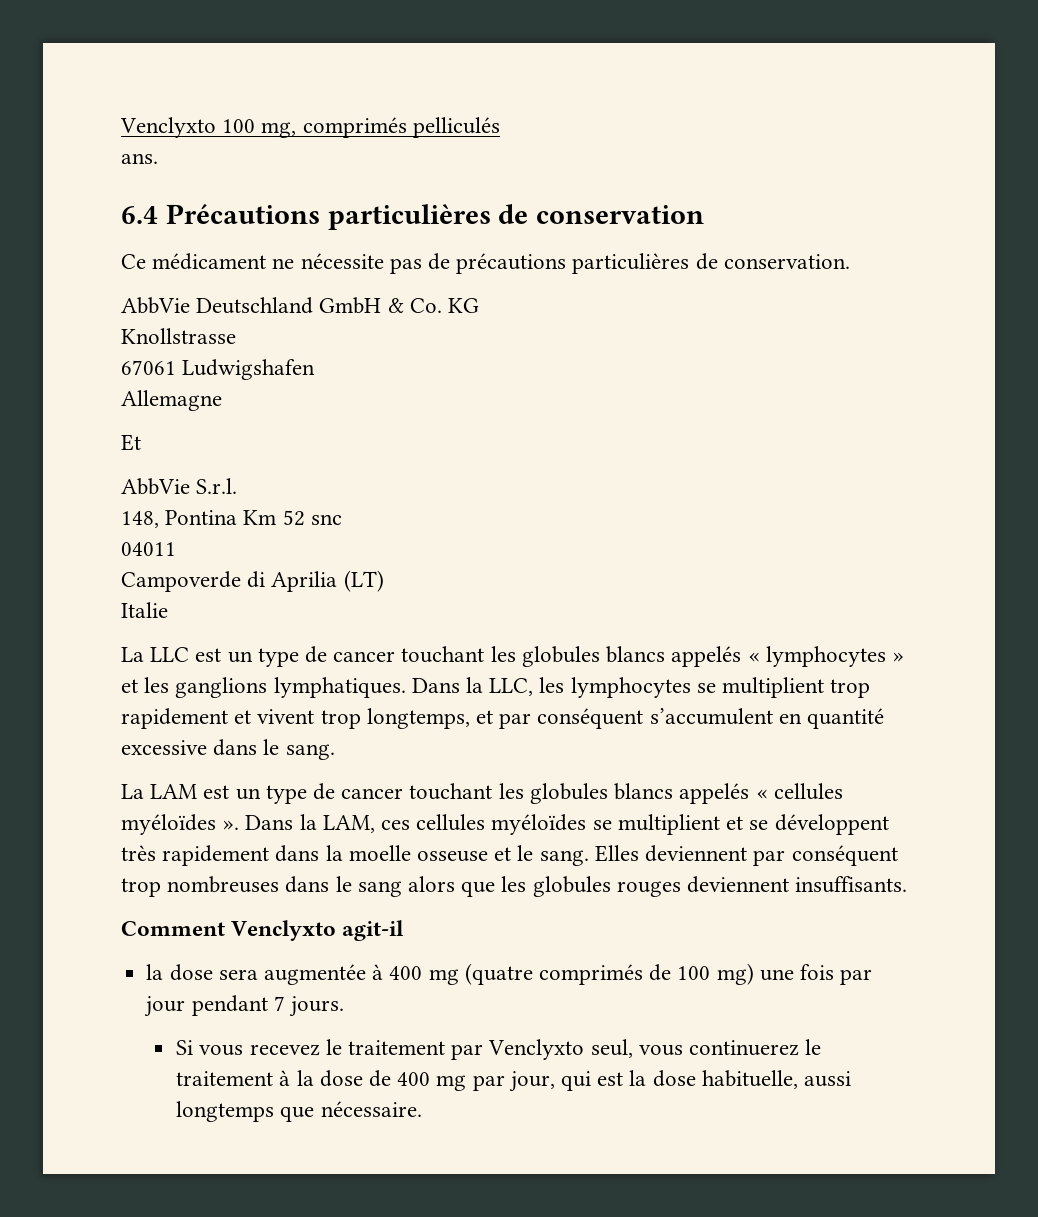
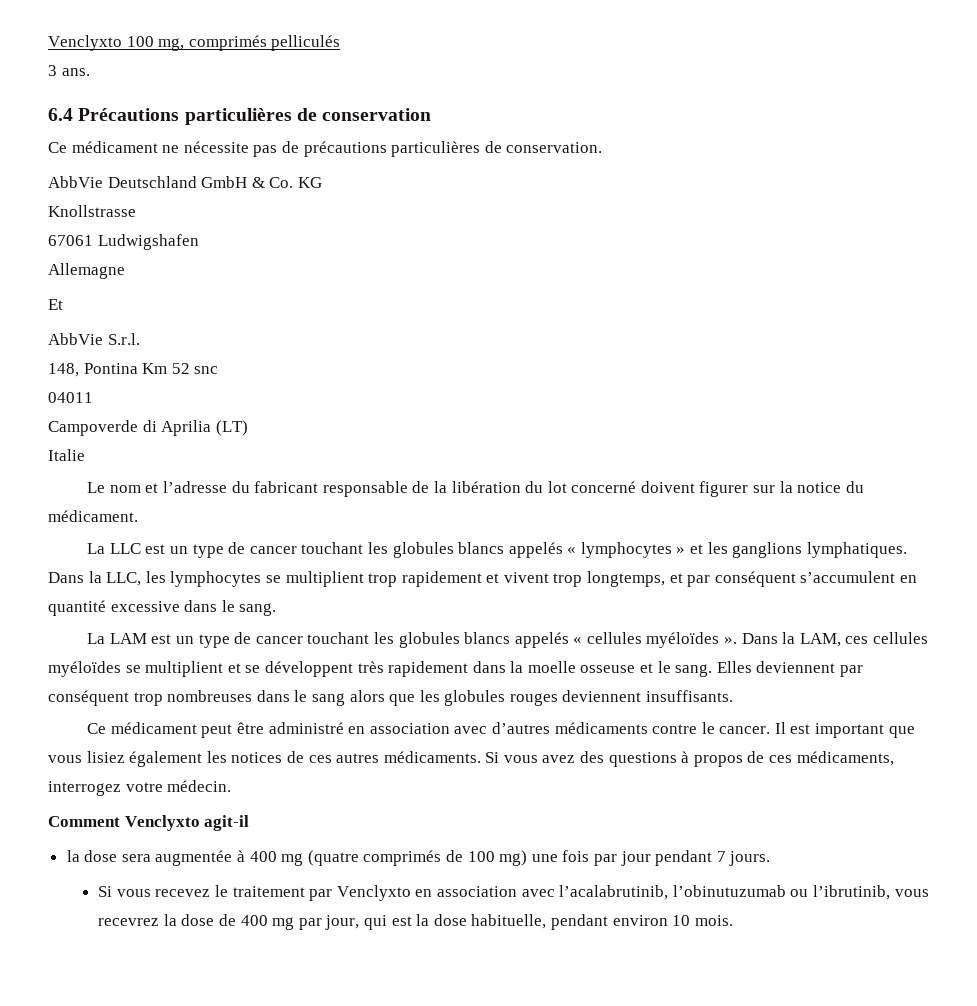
(500, 127) none -> [48,65,57,76] 3
(168, 610) none -> [87,481,864,497] [48,510,138,522] // Le nom et l’adresse du fabricant responsable de la libération du lot concerné doivent figurer sur la notice du médicament.
(908, 884) none -> [87,722,915,738] [48,751,894,767] [48,780,232,796] // Ce médicament peut être administré en association avec d’autres médicaments contre le cancer. Il est important que vous lisiez également les notices de ces autres médicaments. Si vous avez des questions à propos de ces médicaments, interrogez votre médecin.
[590,1039,822,1058] [176,1070,291,1086] seul, vous continuerez le traitement à -> [415,885,929,900] [98,918,160,926] en association avec l’acalabrutinib, l’obinutuzumab ou l’ibrutinib, vous recevrez
[804,1071,852,1087] [176,1101,422,1122] aussi longtemps que nécessaire. -> [550,914,733,930] pendant environ 10 mois.

